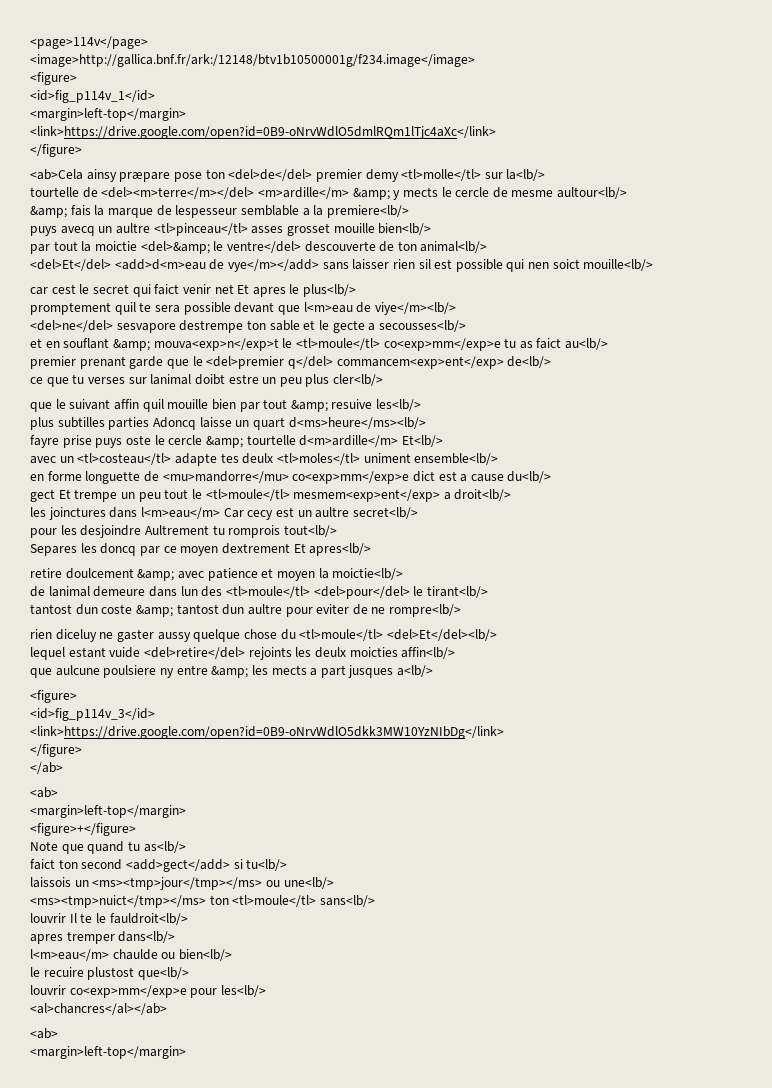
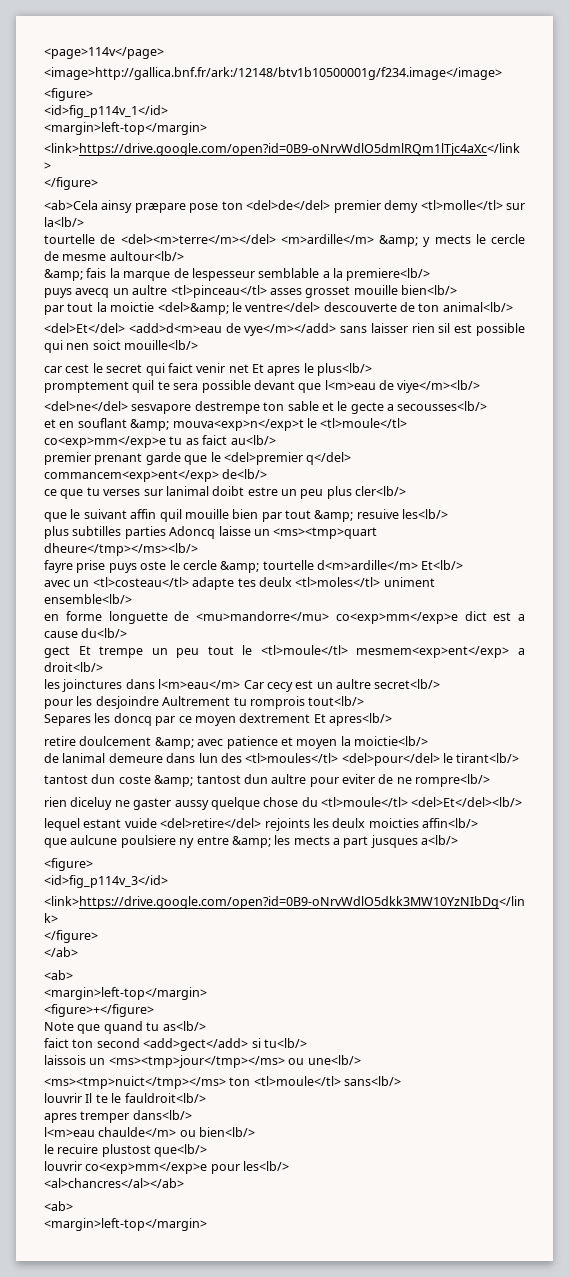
[252,417,426,430] quart d<ms>heure</ms><lb/> -> [273,527,378,539] [44,543,198,556] <ms><tmp>quart dheure</tmp></ms><lb/>
[225,586,310,598] <tl>moule</tl> -> [245,753,339,763] <tl>moules</tl>
[30,949,158,961] l<m>eau</m> chaulde -> [44,1127,177,1137] l<m>eau chaulde</m>

